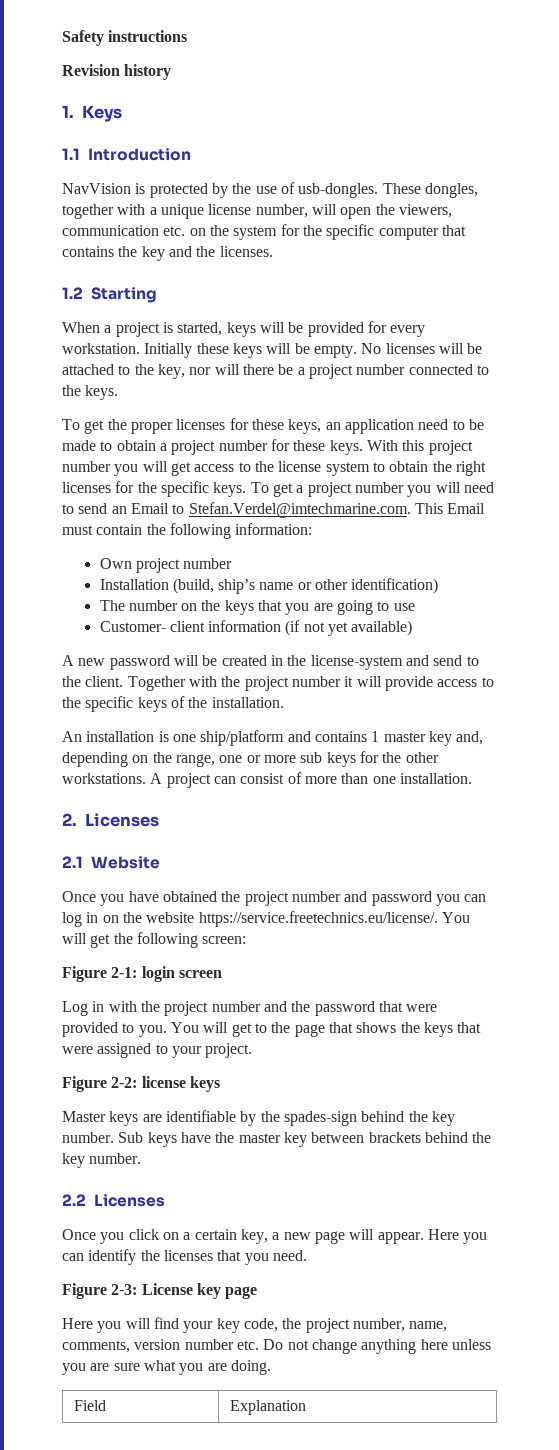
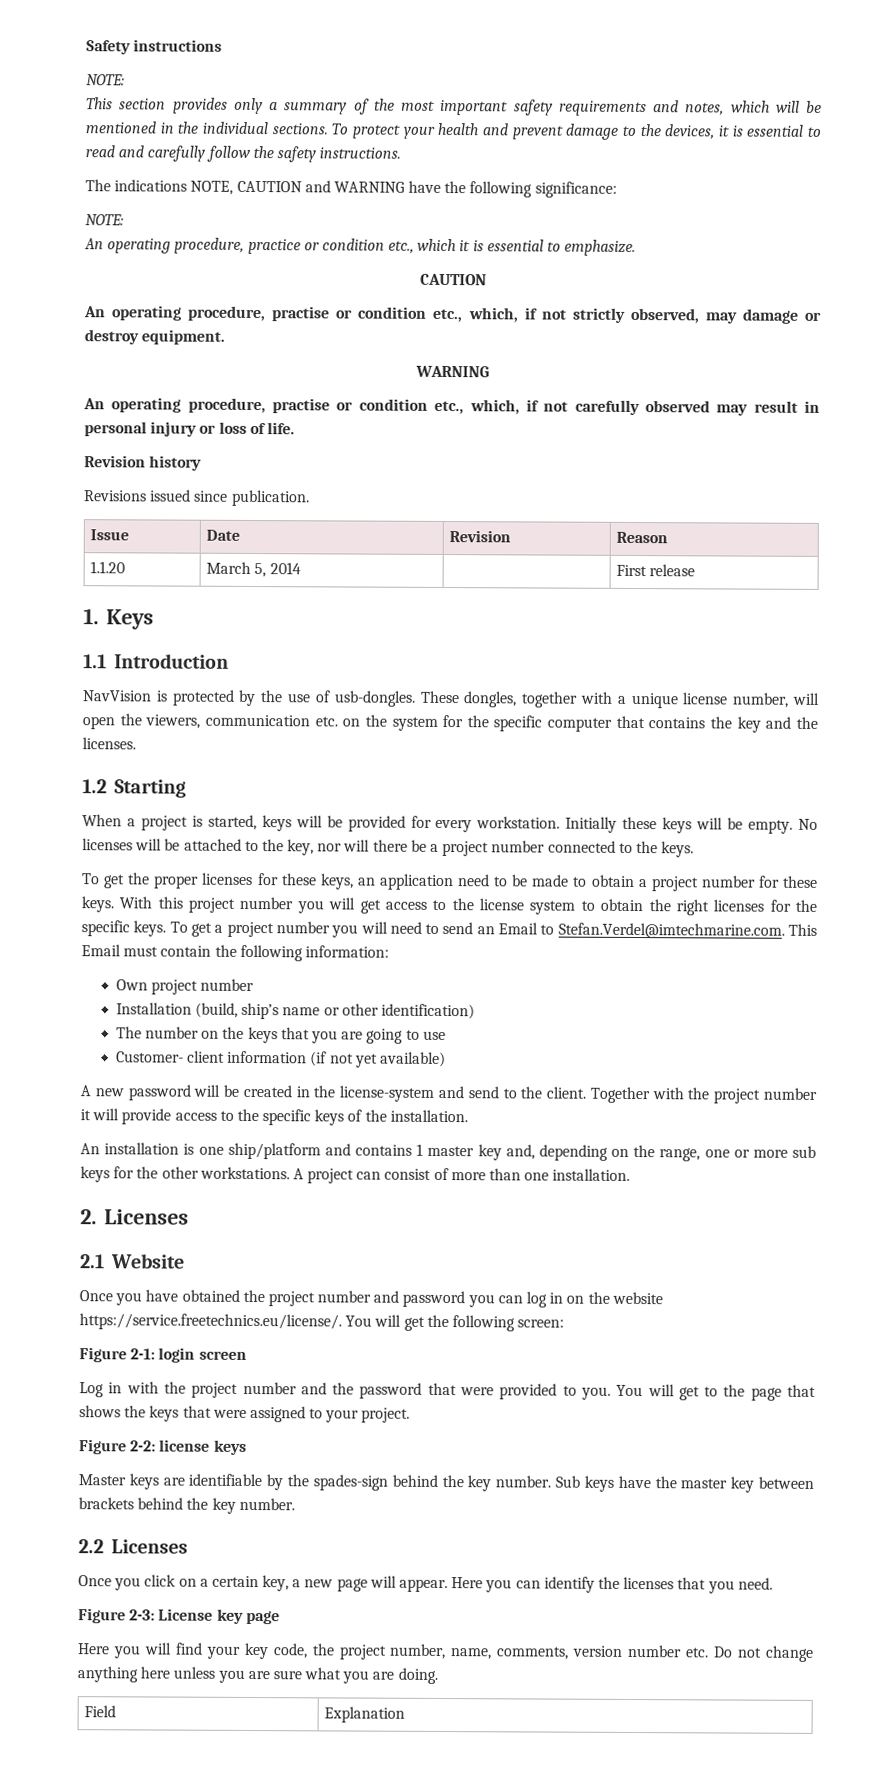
[62,64,172,80] Revision history -> [86,74,125,86] [86,97,822,117] [85,121,821,140] [85,145,402,163] [85,179,617,198] [85,214,124,226] [84,237,637,256] [419,273,487,286] [83,305,822,324] [84,329,226,345] [414,365,489,378] [83,397,820,416] [84,421,295,437] [84,455,203,471] [84,489,310,507] [90,529,130,541] [206,529,241,541] [449,530,512,543] [616,531,669,544] [90,561,126,574] [206,561,301,578] [616,564,696,577] NOTE: // This section provides only a summary of the most important safety requirements and notes, which will be mentioned in the individual sections. To protect your health and prevent damage to the devices, it is essential to read and carefully follow the safety instructions. // The indications NOTE, CAUTION and WARNING have the following significance: // NOTE: // An operating procedure, practice or condition etc., which it is essential to emphasize. // CAUTION // An operating procedure, practise or condition etc., which, if not strictly observed, may damage or destroy equipment. // WARNING // An operating procedure, practise or condition etc., which, if not carefully observed may result in personal injury or loss of life. // Revision history // Revisions issued since publication. // Issue | Date | Revision | Reason // 1.1.20 | March 5, 2014 | | First release

